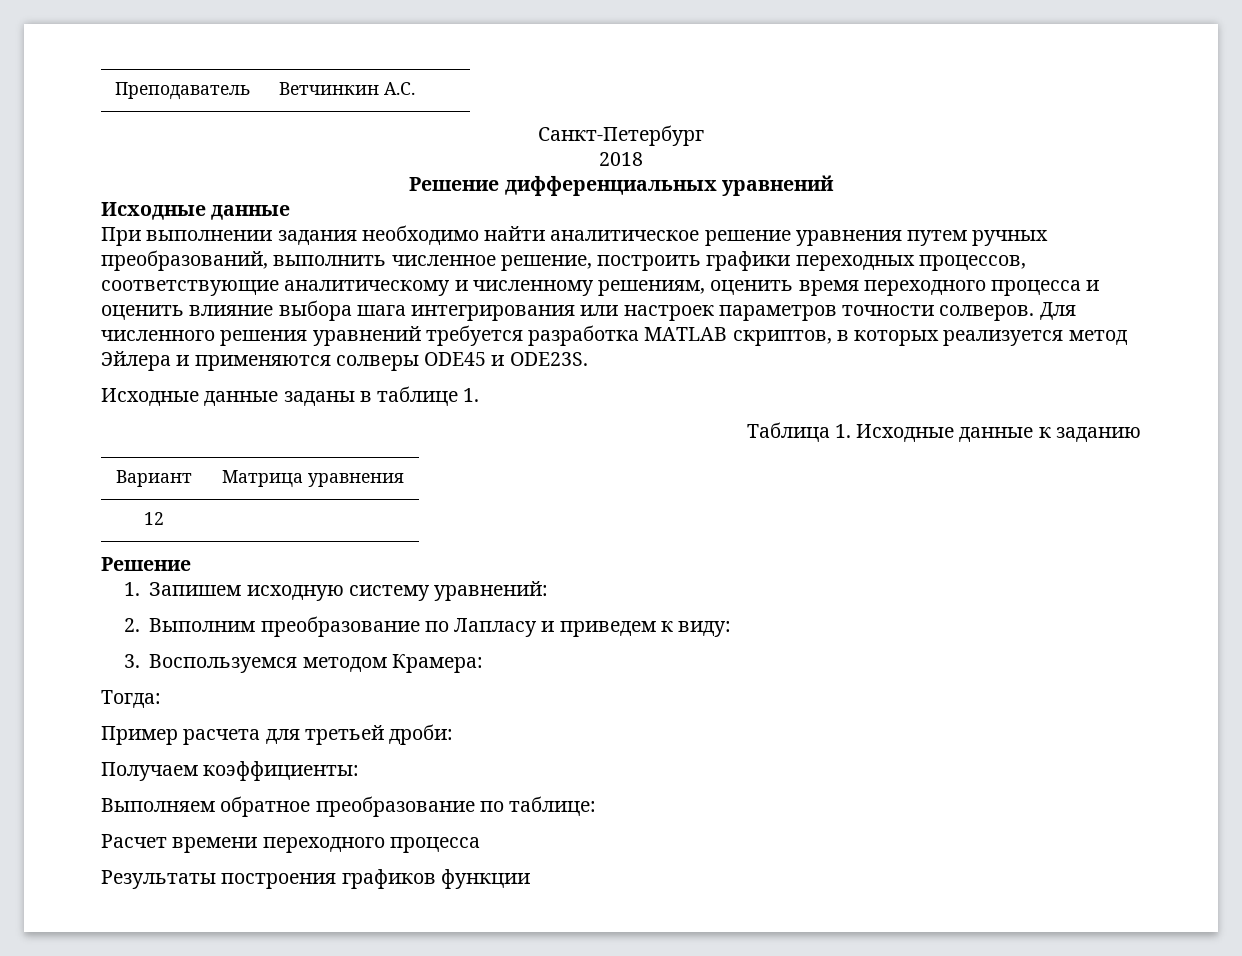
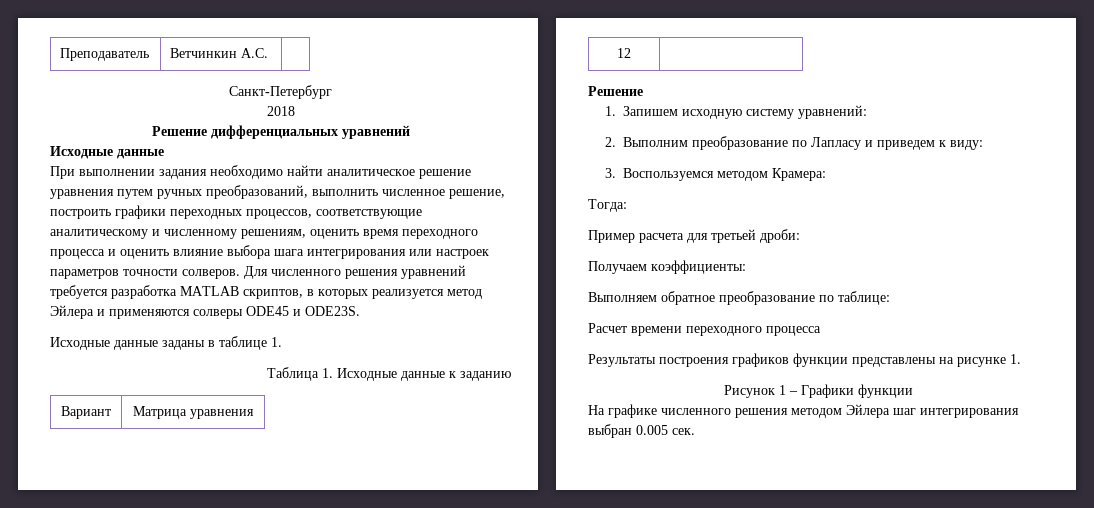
(530, 879) none -> [852,354,1021,367] [724,384,913,398] [588,404,1019,418] [588,424,695,438] представлены на рисунке 1. // Рисунок 1 – Графики функции // На графике численного решения методом Эйлера шаг интегрирования выбран 0.005 сек.

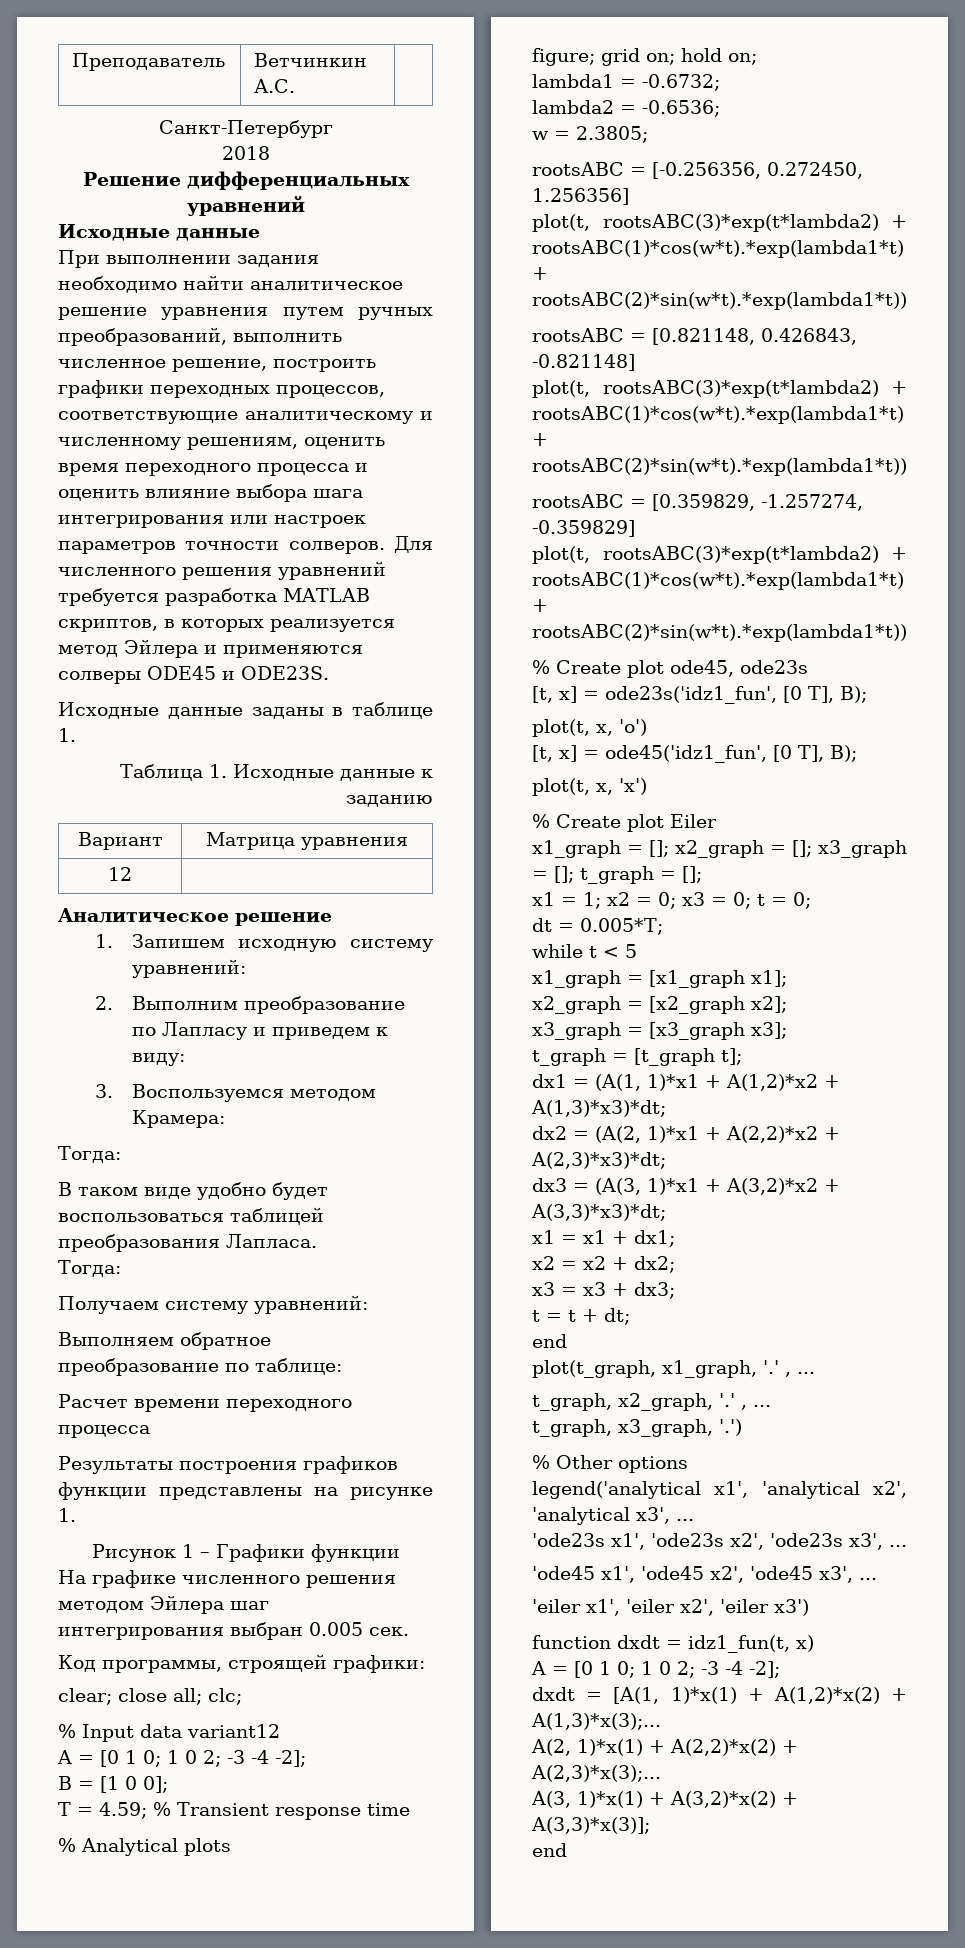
[588,86,643,96] Решение -> [58,908,332,926] Аналитическое решение
[588,229,800,243] Пример расчета для третьей дроби: -> [58,1182,328,1200] [58,1207,324,1225] [58,1234,317,1252] [58,1260,121,1277] В таком виде удобно будет воспользоваться таблицей преобразования Лапласа. // Тогда:
[651,260,746,274] коэффициенты: -> [165,1295,368,1314] систему уравнений:
(695, 431) none -> [58,1654,425,1673] [58,1688,242,1705] [58,1724,280,1742] [57,1750,306,1767] [58,1776,168,1793] [58,1802,410,1820] [58,1838,231,1856] [532,48,757,66] [532,74,720,91] [532,100,720,117] [532,126,648,143] [532,162,863,179] [532,188,629,205] [532,214,907,232] [532,240,904,258] [532,267,548,280] [532,292,907,310] [532,328,857,345] [532,354,635,371] [532,380,907,398] [532,406,904,424] [532,433,548,446] [532,458,907,476] [532,494,863,511] [532,520,635,537] [532,546,907,564] [532,572,904,590] [532,599,548,612] [532,624,907,642] [532,660,808,678] [532,686,867,704] [532,719,647,737] [532,745,857,763] [532,778,647,796] [532,814,717,832] [532,840,907,858] [532,866,702,884] [532,892,811,909] [532,918,663,935] [532,944,637,958] [532,970,787,988] [532,996,787,1014] [532,1022,787,1040] [532,1048,742,1066] [532,1074,840,1091] [531,1100,666,1117] [532,1126,840,1143] [531,1152,666,1169] [532,1178,840,1195] [531,1204,666,1221] [532,1230,675,1247] [532,1256,675,1273] [532,1282,675,1299] [532,1308,630,1325] [532,1334,567,1348] [532,1360,815,1378] [532,1393,771,1411] [532,1419,742,1437] [532,1455,688,1473] [532,1481,907,1499] [532,1507,694,1525] [532,1533,907,1550] [532,1566,877,1583] [532,1599,809,1616] [532,1635,814,1653] [531,1661,780,1678] [532,1687,907,1704] [531,1713,661,1730] [531,1739,798,1756] [531,1765,661,1782] [531,1791,798,1808] [531,1817,650,1834] [532,1843,567,1857] // Код программы, строящей графики: // clear; close all; clc; // % Input data variant12 // A = [0 1 0; 1 0 2; -3 -4 -2]; // B = [1 0 0]; // T = 4.59; % Transient response time // % Analytical plots // figure; grid on; hold on; // lambda1 = -0.6732; // lambda2 = -0.6536; // w = 2.3805; // rootsABC = [-0.256356, 0.272450, 1.256356] // plot(t, rootsABC(3)*exp(t*lambda2) + rootsABC(1)*cos(w*t).*exp(lambda1*t) + rootsABC(2)*sin(w*t).*exp(lambda1*t)) // rootsABC = [0.821148, 0.426843, -0.821148] // plot(t, rootsABC(3)*exp(t*lambda2) + rootsABC(1)*cos(w*t).*exp(lambda1*t) + rootsABC(2)*sin(w*t).*exp(lambda1*t)) // rootsABC = [0.359829, -1.257274, -0.359829] // plot(t, rootsABC(3)*exp(t*lambda2) + rootsABC(1)*cos(w*t).*exp(lambda1*t) + rootsABC(2)*sin(w*t).*exp(lambda1*t)) // % Create plot ode45, ode23s // [t, x] = ode23s('idz1_fun', [0 T], B); // plot(t, x, 'o') // [t, x] = ode45('idz1_fun', [0 T], B); // plot(t, x, 'x') // % Create plot Eiler // x1_graph = []; x2_graph = []; x3_graph = []; t_graph = []; // x1 = 1; x2 = 0; x3 = 0; t = 0; // dt = 0.005*T; // while t < 5 // x1_graph = [x1_graph x1]; // x2_graph = [x2_graph x2]; // x3_graph = [x3_graph x3]; // t_graph = [t_graph t]; // dx1 = (A(1, 1)*x1 + A(1,2)*x2 + A(1,3)*x3)*dt; // dx2 = (A(2, 1)*x1 + A(2,2)*x2 + A(2,3)*x3)*dt; // dx3 = (A(3, 1)*x1 + A(3,2)*x2 + A(3,3)*x3)*dt; // x1 = x1 + dx1; // x2 = x2 + dx2; // x3 = x3 + dx3; // t = t + dt; // end // plot(t_graph, x1_graph, '.' , ... // t_graph, x2_graph, '.' , ... // t_graph, x3_graph, '.') // % Other options // legend('analytical x1', 'analytical x2', 'analytical x3', ... // 'ode23s x1', 'ode23s x2', 'ode23s x3', ... // 'ode45 x1', 'ode45 x2', 'ode45 x3', ... // 'eiler x1', 'eiler x2', 'eiler x3') // function dxdt = idz1_fun(t, x) // A = [0 1 0; 1 0 2; -3 -4 -2]; // dxdt = [A(1, 1)*x(1) + A(1,2)*x(2) + A(1,3)*x(3);... // A(2, 1)*x(1) + A(2,2)*x(2) + A(2,3)*x(3);... // A(3, 1)*x(1) + A(3,2)*x(2) + A(3,3)*x(3)]; // end

